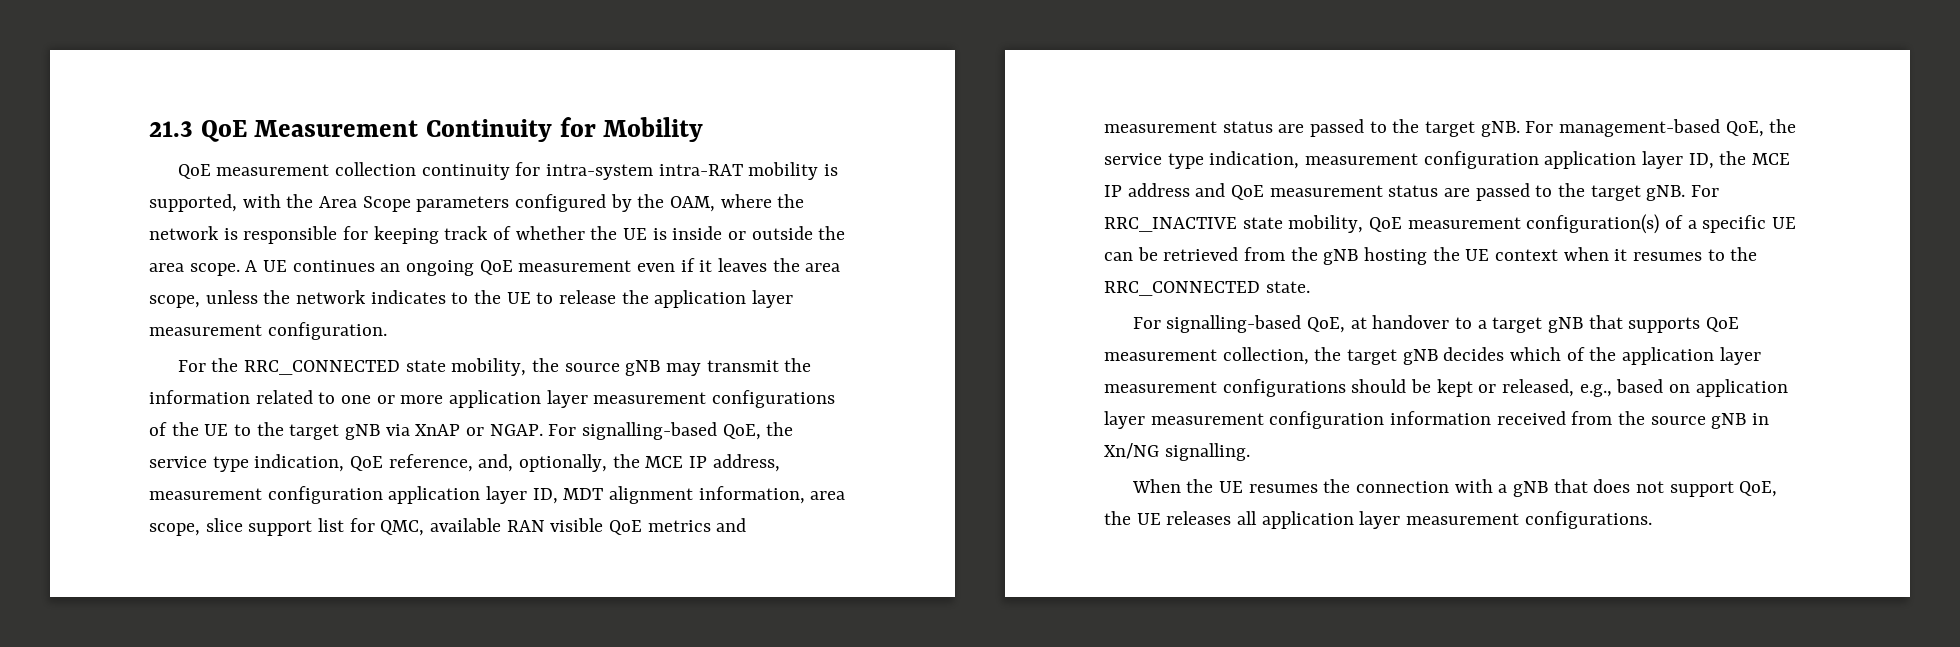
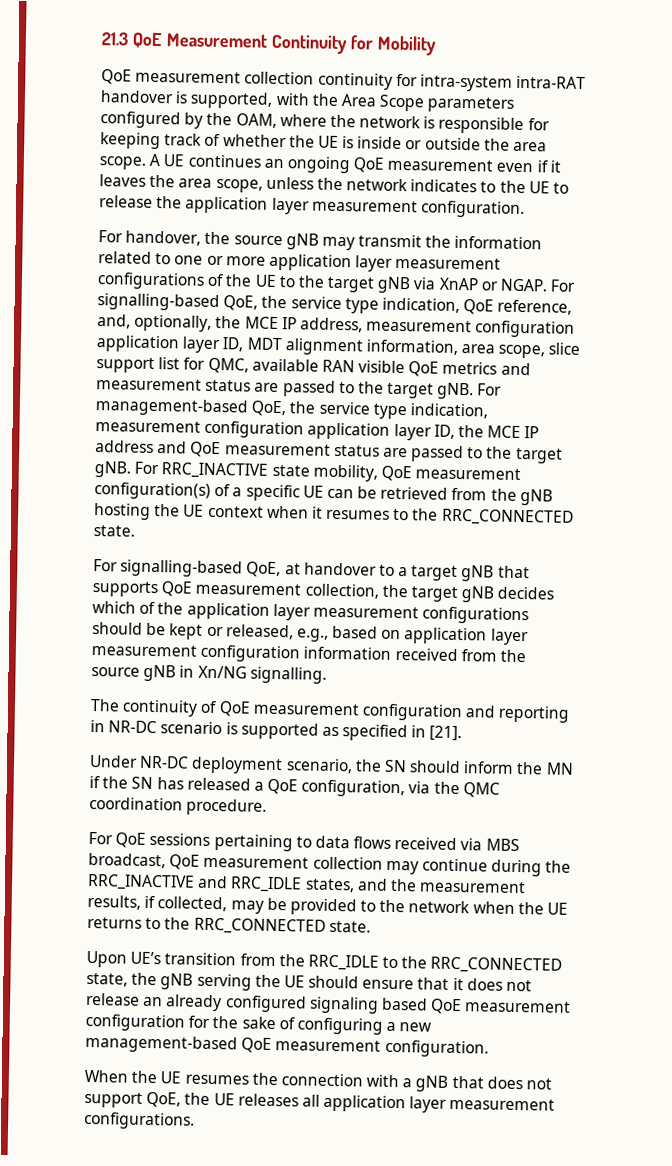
[748,162,819,180] mobility -> [100,90,174,104] handover
[211,358,527,376] the RRC_CONNECTED state mobility, -> [125,230,202,246] handover,
(1250, 452) none -> [90,698,570,723] [90,719,463,742] [89,754,574,775] [89,775,500,798] [89,796,268,816] [88,831,520,852] [88,852,572,877] [87,873,527,894] [87,894,569,916] [87,916,371,935] [86,950,563,974] [86,972,533,992] [86,992,572,1015] [85,1013,433,1035] [85,1034,489,1058] // The continuity of QoE measurement configuration and reporting in NR-DC scenario is supported as specified in [21]. // Under NR-DC deployment scenario, the SN should inform the MN if the SN has released a QoE configuration, via the QMC coordination procedure. // For QoE sessions pertaining to data flows received via MBS broadcast, QoE measurement collection may continue during the RRC_INACTIVE and RRC_IDLE states, and the measurement results, if collected, may be provided to the network when the UE returns to the RRC_CONNECTED state. // Upon UE’s transition from the RRC_IDLE to the RRC_CONNECTED state, the gNB serving the UE should ensure that it does not release an already configured signaling based QoE measurement configuration for the sake of configuring a new management-based QoE measurement configuration.

